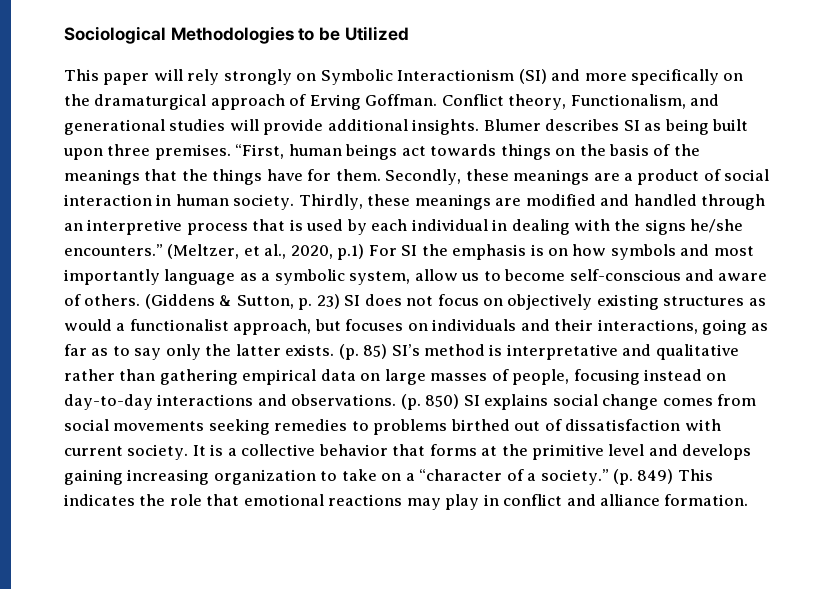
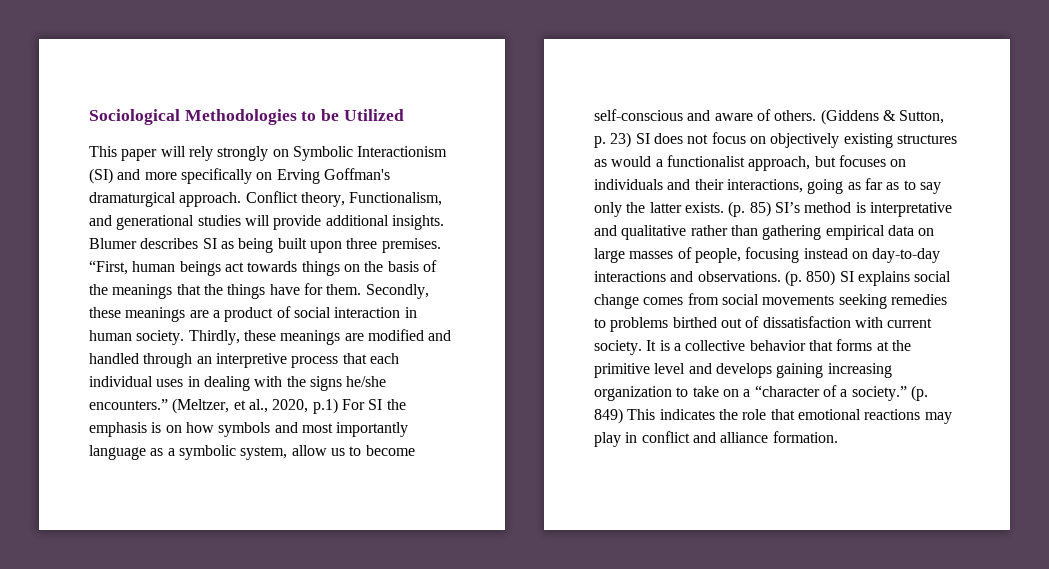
[64,94,438,110] the dramaturgical approach of Erving Goffman. -> [276,168,390,184] [89,192,242,207] Erving Goffman's dramaturgical approach.
[289,219,367,235] is used by -> (367, 358) none
(488, 225) none -> [156,379,184,387] uses

